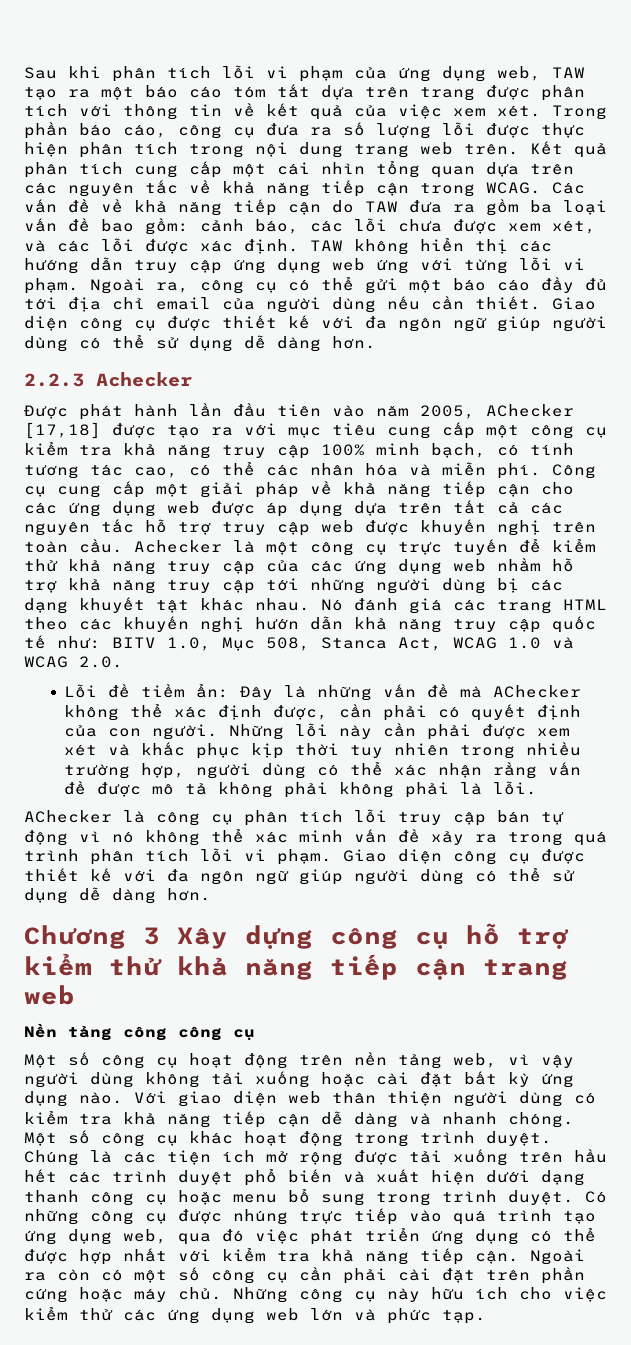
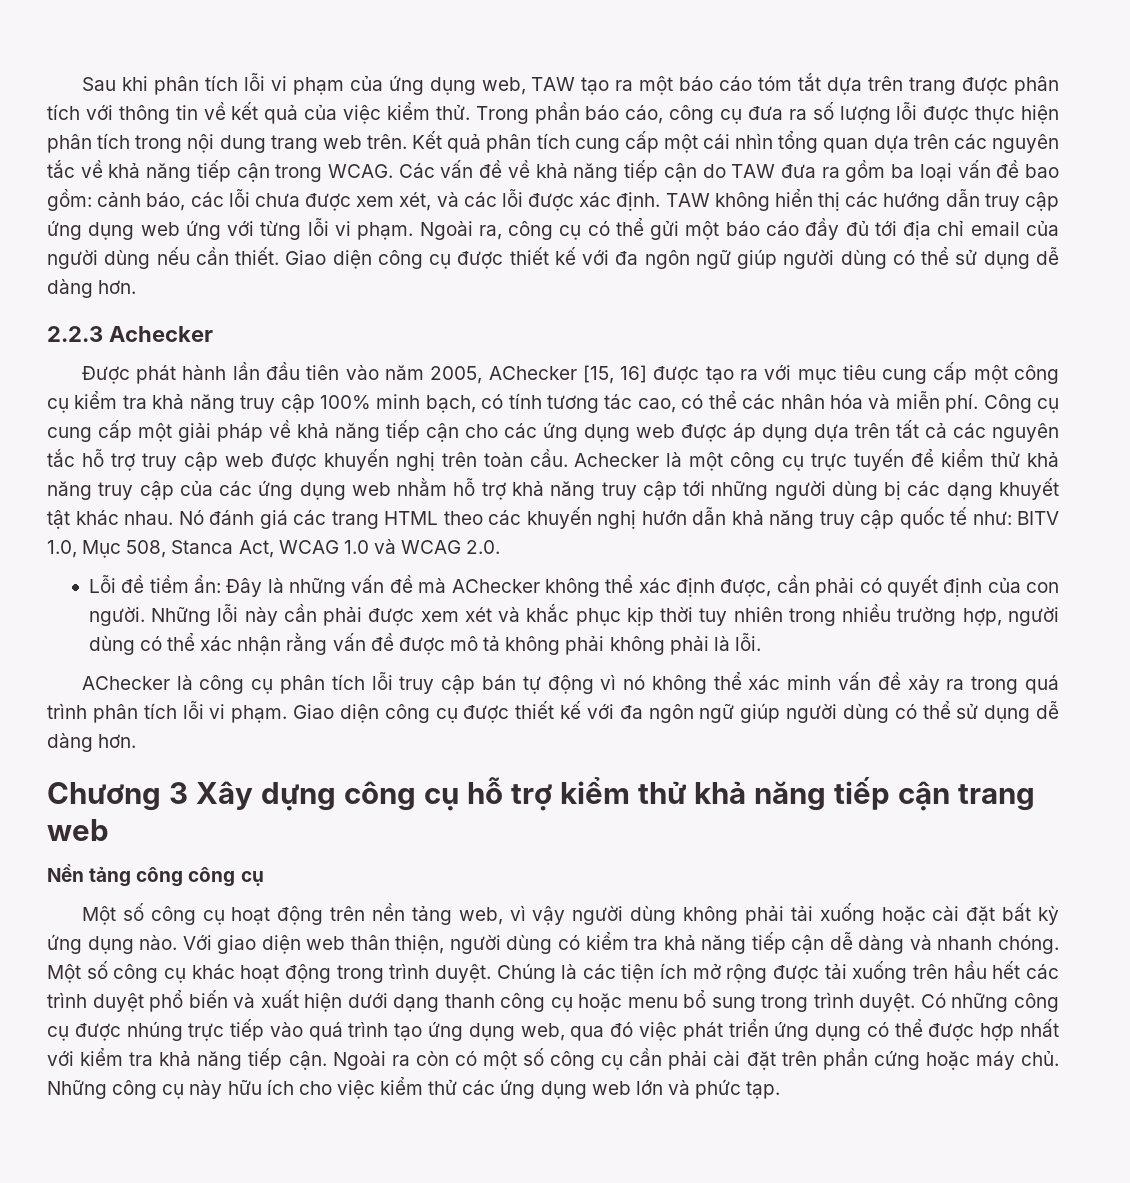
[453,105,541,117] xem xét. -> [386,102,470,120] kiểm thử.
[24,422,101,439] [17,18] -> [582,365,648,384] [15, 16]
(200, 1080) none -> [744,906,784,925] phải
[387,1091,442,1106] thiện -> [395,935,445,954] thiện,

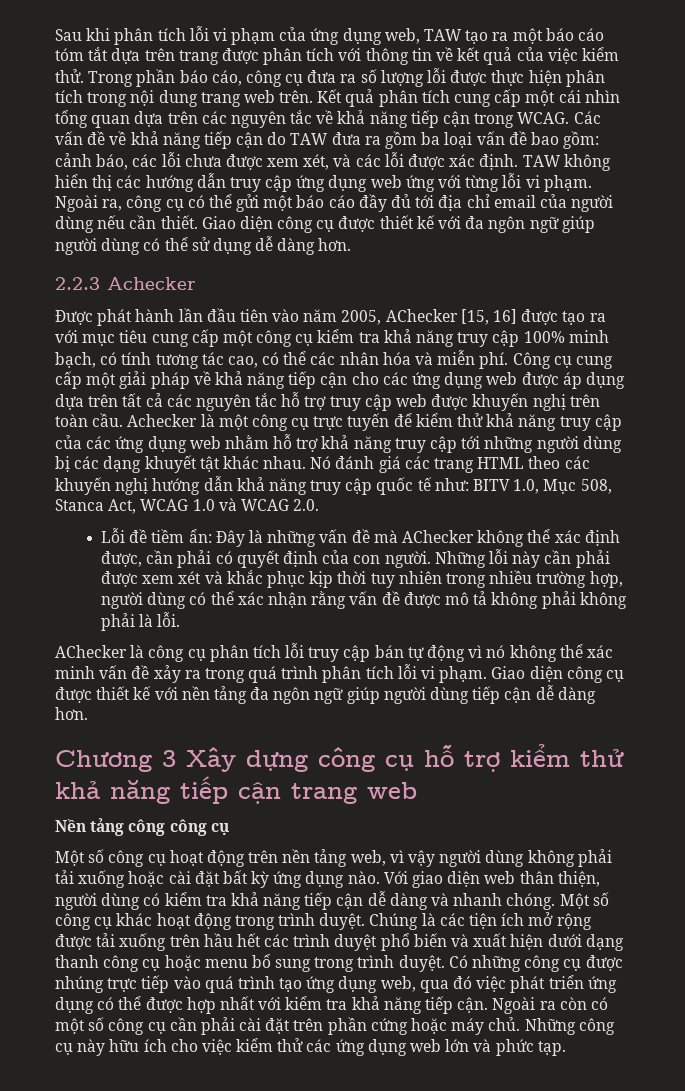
[641,510,687,525] hướn -> [152,478,201,495] hướng
[619,701,1031,723] đa ngôn ngữ giúp người dùng có thể sử dụng -> [181,686,532,704] nền tảng đa ngôn ngữ giúp người dùng tiếp cận

